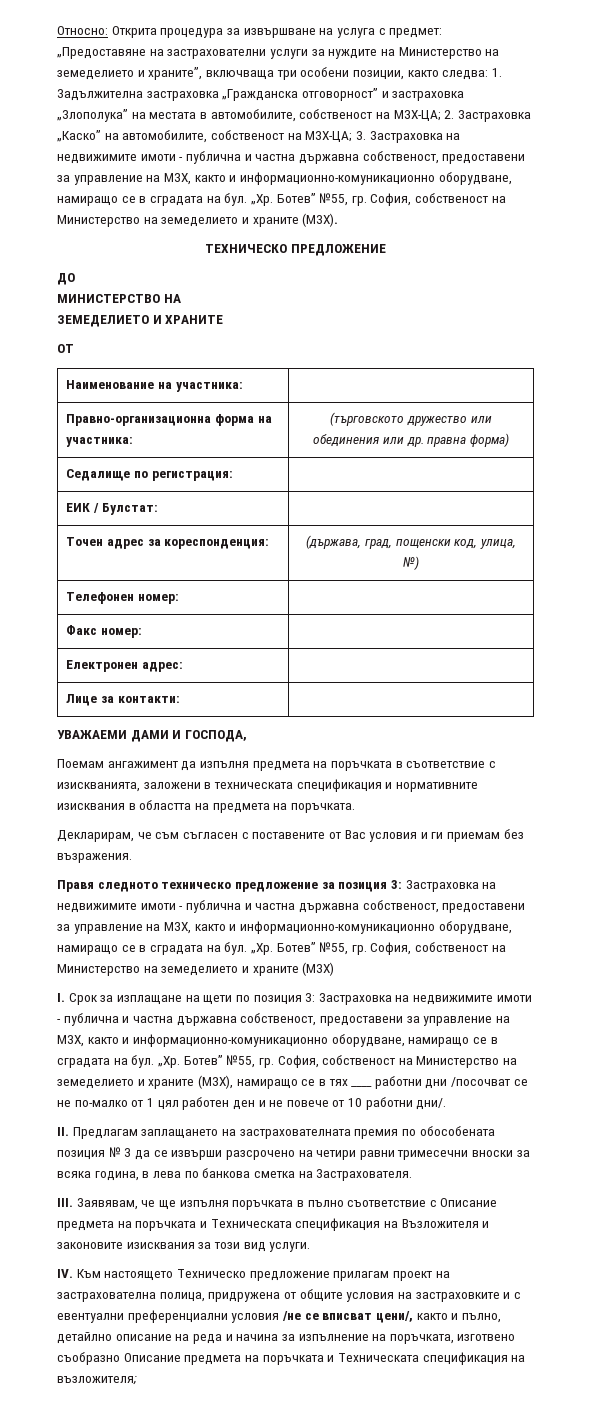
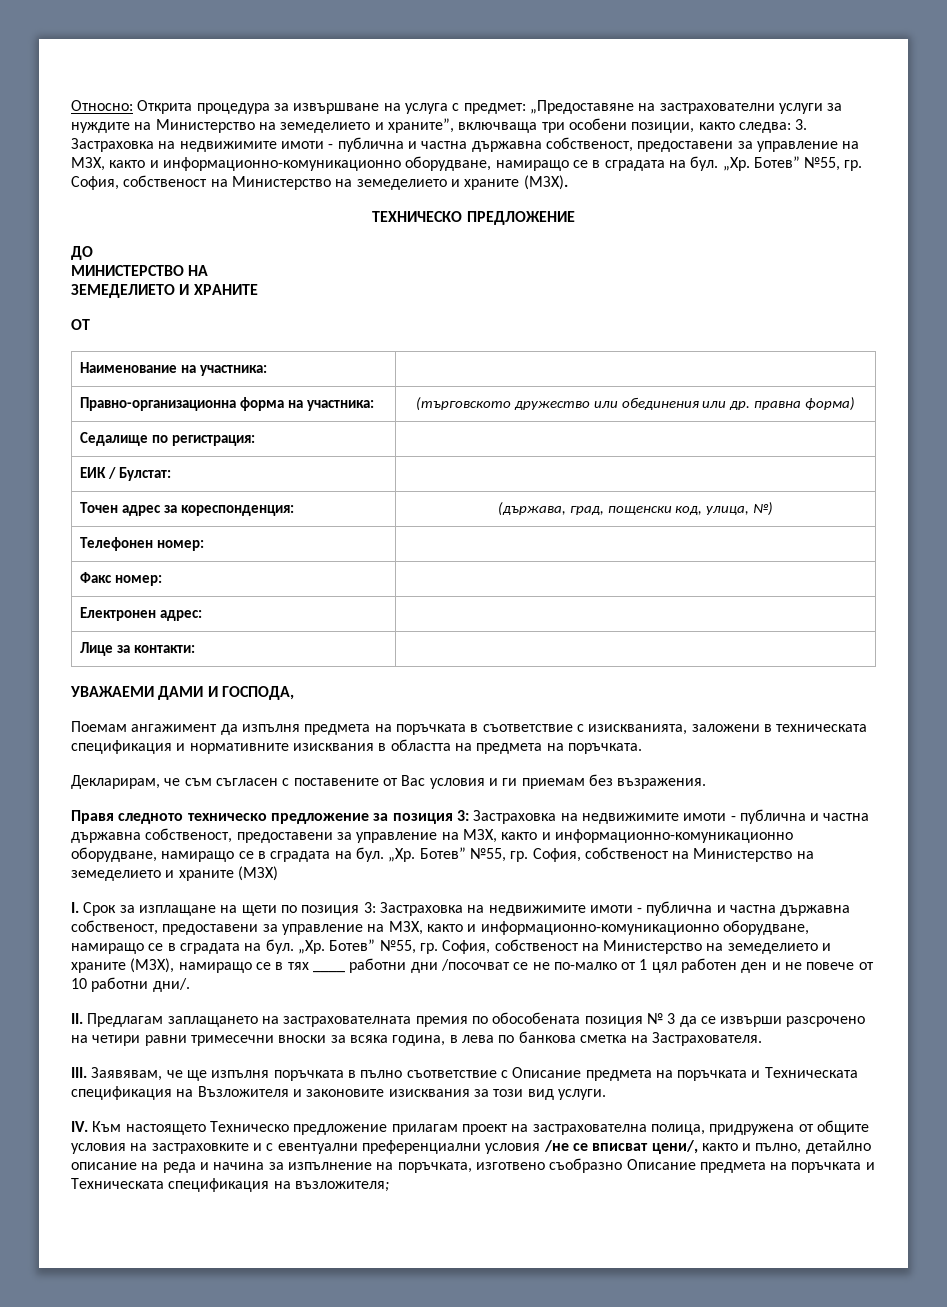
[491,68,502,77] [57,88,465,101] [57,109,531,122] [57,130,353,143] 1. Задължителна застраховка „Гражданска отговорност” и застраховка „Злополука” на местата в автомобилите, собственост на МЗХ-ЦА; 2. Застраховка „Каско” на автомобилите, собственост на МЗХ-ЦА; -> (791, 127) none

